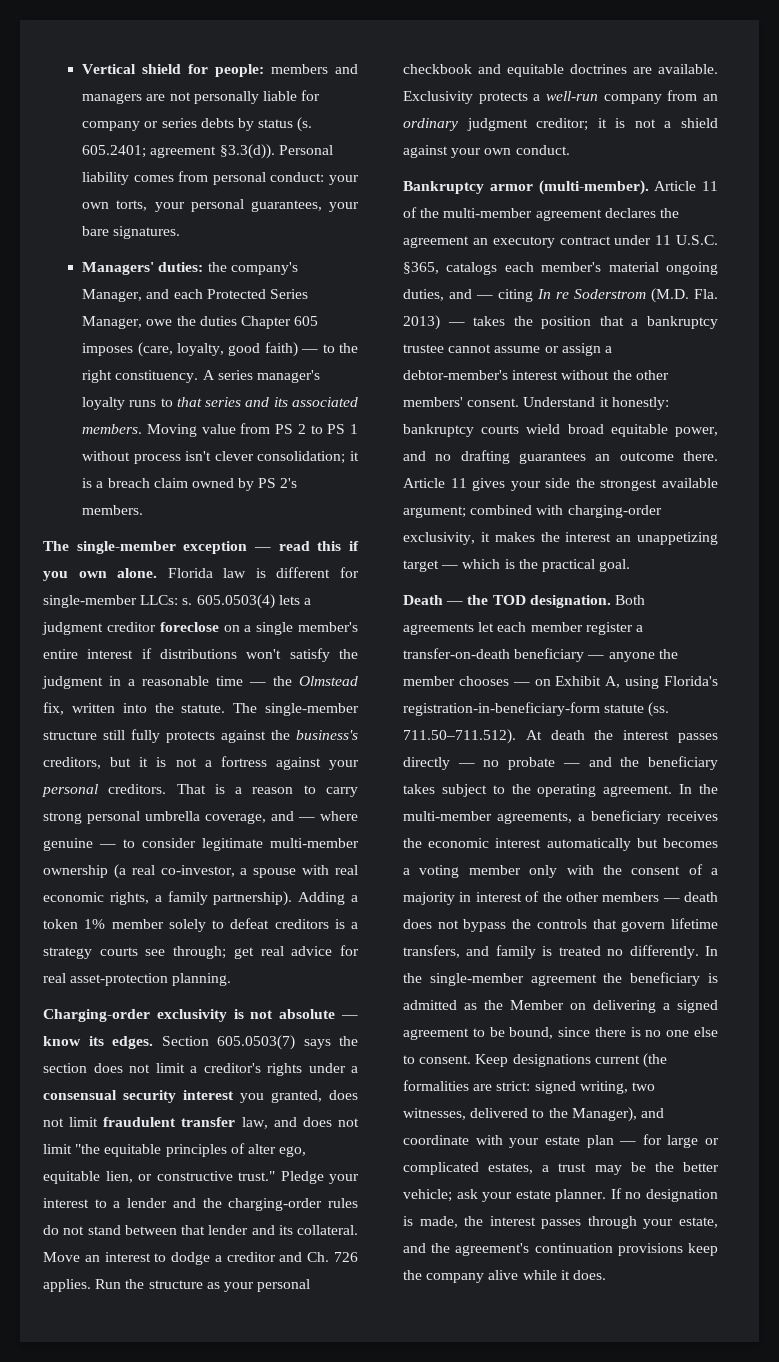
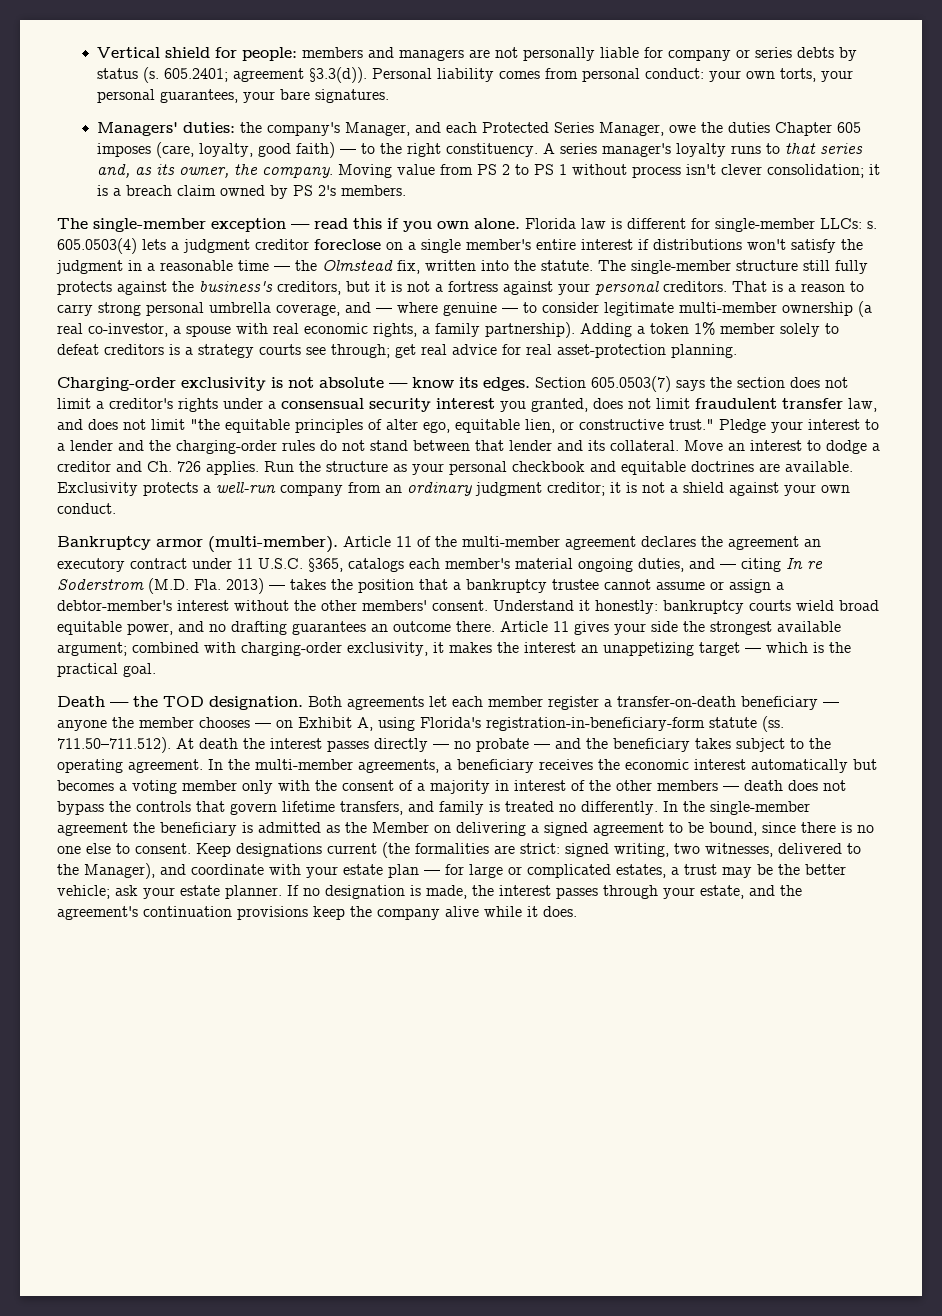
[245,397,358,407] [82,424,143,434] and its associated members. -> [97,164,334,178] and, as its owner, the company.

